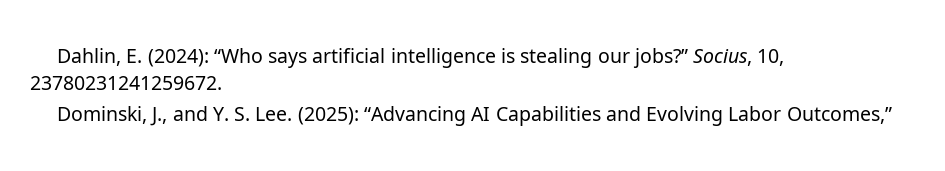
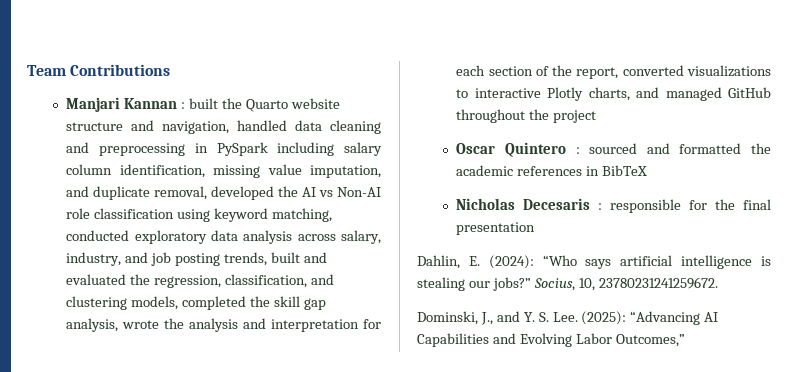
(57, 57) none -> [27,64,171,76] [66,97,340,112] [66,120,381,134] [66,142,382,156] [66,164,381,178] [66,186,382,200] [66,208,333,222] [66,230,382,244] [66,252,327,266] [66,274,335,288] [66,296,327,310] [66,318,381,332] [456,65,771,79] [456,87,771,101] [456,109,597,123] [456,142,771,157] [456,165,648,176] [456,198,771,213] [456,222,536,235] Team Contributions // Manjari Kannan : built the Quarto website structure and navigation, handled data cleaning and preprocessing in PySpark including salary column identification, missing value imputation, and duplicate removal, developed the AI vs Non-AI role classification using keyword matching, conducted exploratory data analysis across salary, industry, and job posting trends, built and evaluated the regression, classification, and clustering models, completed the skill gap analysis, wrote the analysis and interpretation for each section of the report, converted visualizations to interactive Plotly charts, and managed GitHub throughout the project // Oscar Quintero : sourced and formatted the academic references in BibTeX // Nicholas Decesaris : responsible for the final presentation //

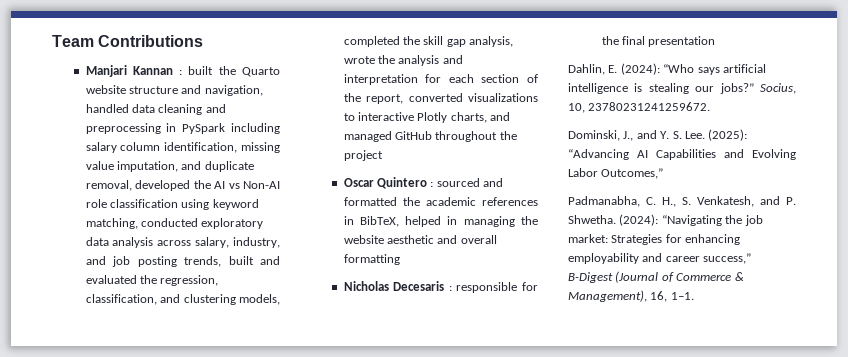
[602,165,648,176] BibTeX -> [359,216,538,227] [343,235,497,244] [343,254,400,265] BibTeX, helped in managing the website aesthetic and overall formatting
(685, 340) none -> [568,196,796,207] [568,214,763,226] [568,234,741,245] [568,253,752,264] [568,271,744,283] [568,290,694,302] // Padmanabha, C. H., S. Venkatesh, and P. Shwetha. (2024): “Navigating the job market: Strategies for enhancing employability and career success,” B-Digest (Journal of Commerce & Management), 16, 1–1.

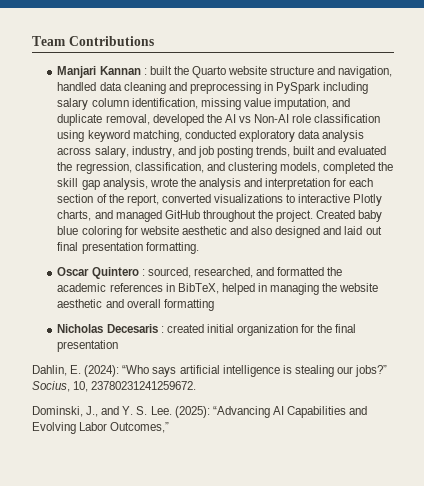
[343,150,383,161] project -> [276,210,383,222] [57,226,382,238] [57,242,199,254] project. Created baby blue coloring for website aesthetic and also designed and laid out final presentation formatting.
[436,178,480,187] sourced -> [147,267,253,278] sourced, researched,
[456,282,518,293] responsible -> [166,324,299,336] created initial organization
[568,196,796,207] [568,214,763,226] [568,234,741,245] [568,253,752,264] [568,271,744,283] [568,290,694,302] // Padmanabha, C. H., S. Venkatesh, and P. Shwetha. (2024): “Navigating the job market: Strategies for enhancing employability and career success,” B-Digest (Journal of Commerce & Management), 16, 1–1. -> (170, 427) none

